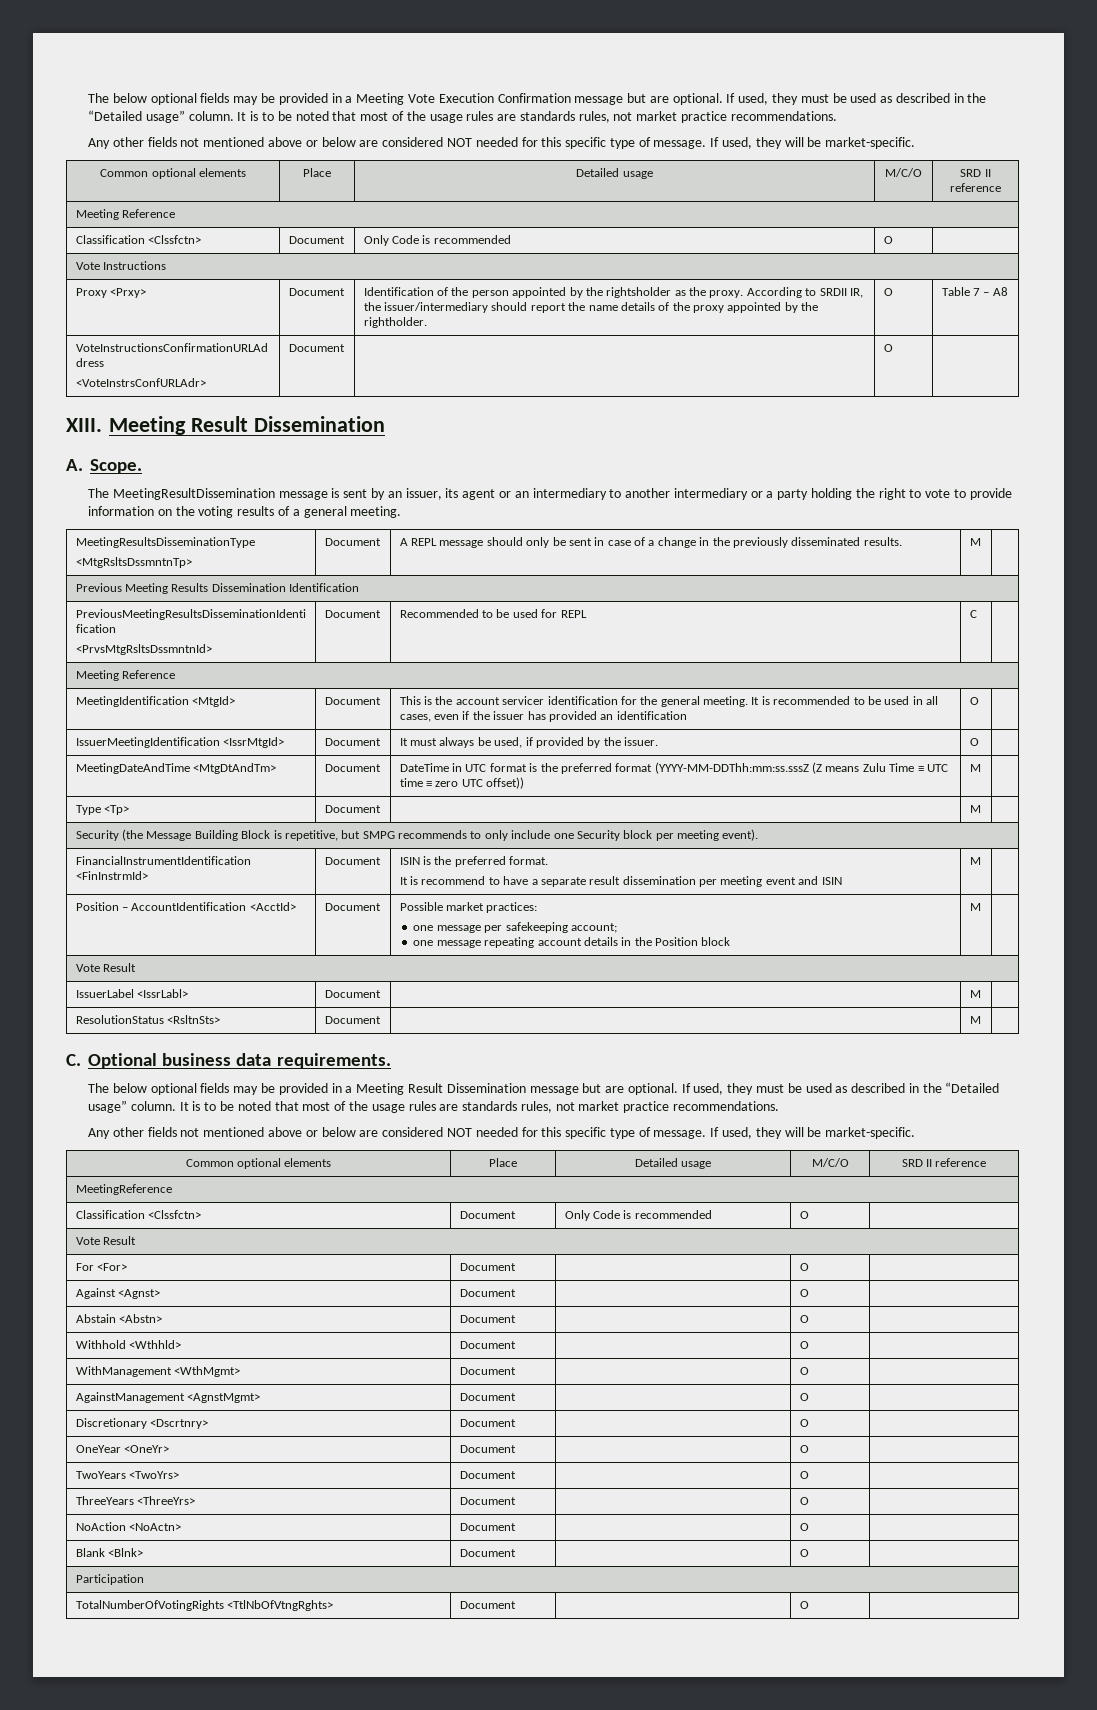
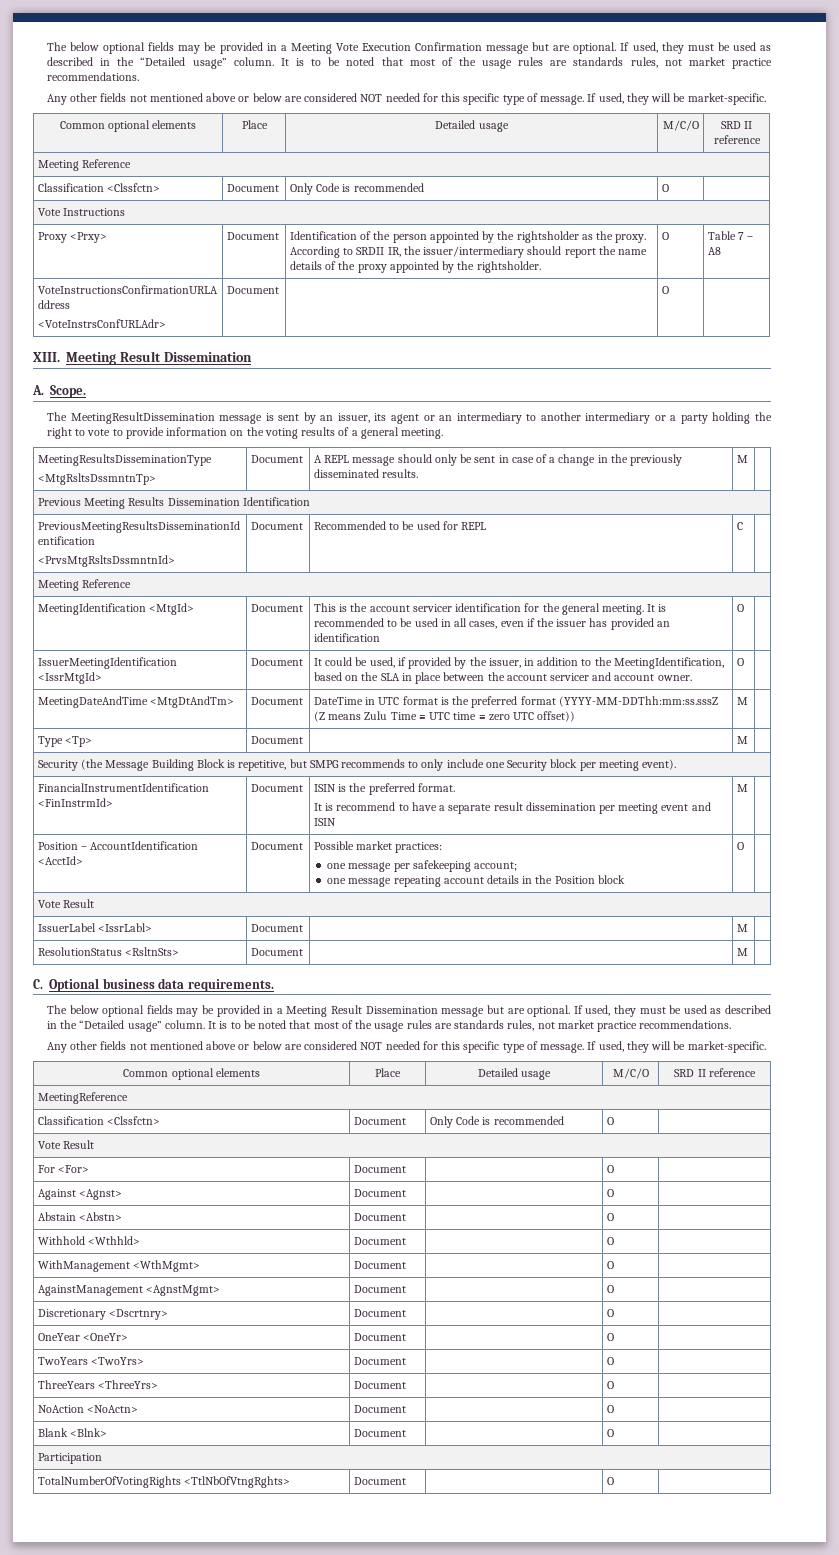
[363,317,427,328] rightholder. -> [476,261,541,273] rightsholder.
[410,737,475,748] must always -> [325,657,353,666] could
[624,737,659,746] issuer. -> [488,657,724,669] [313,672,692,684] issuer, in addition to the MeetingIdentification, based on the SLA in place between the account servicer and account owner.
[969,903,981,911] M -> [736,842,744,850] O

